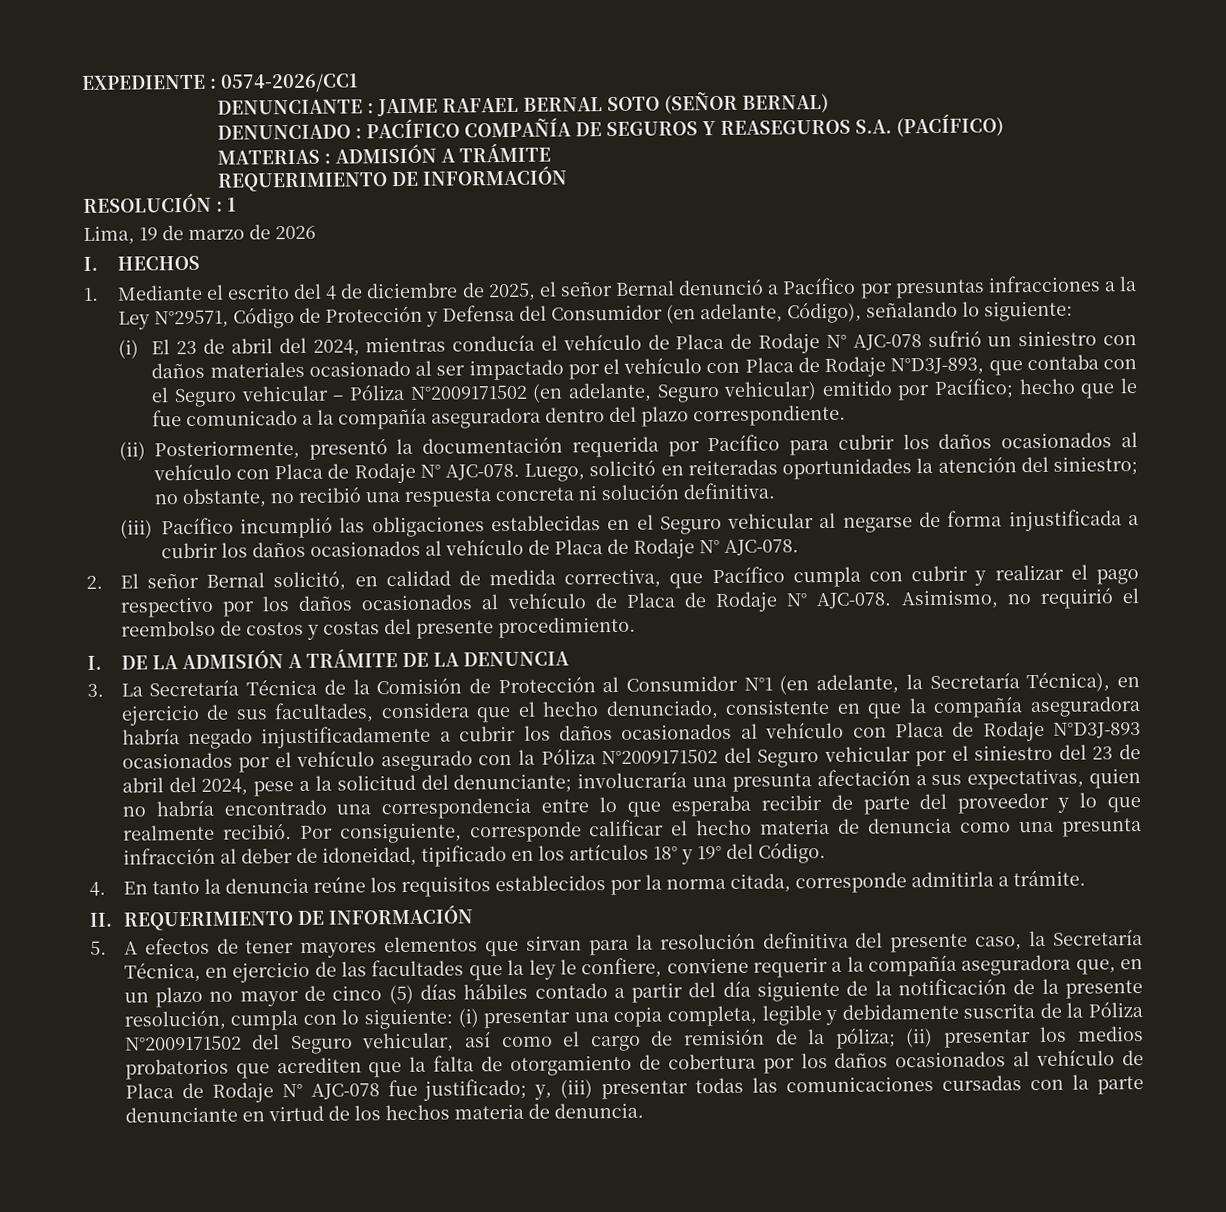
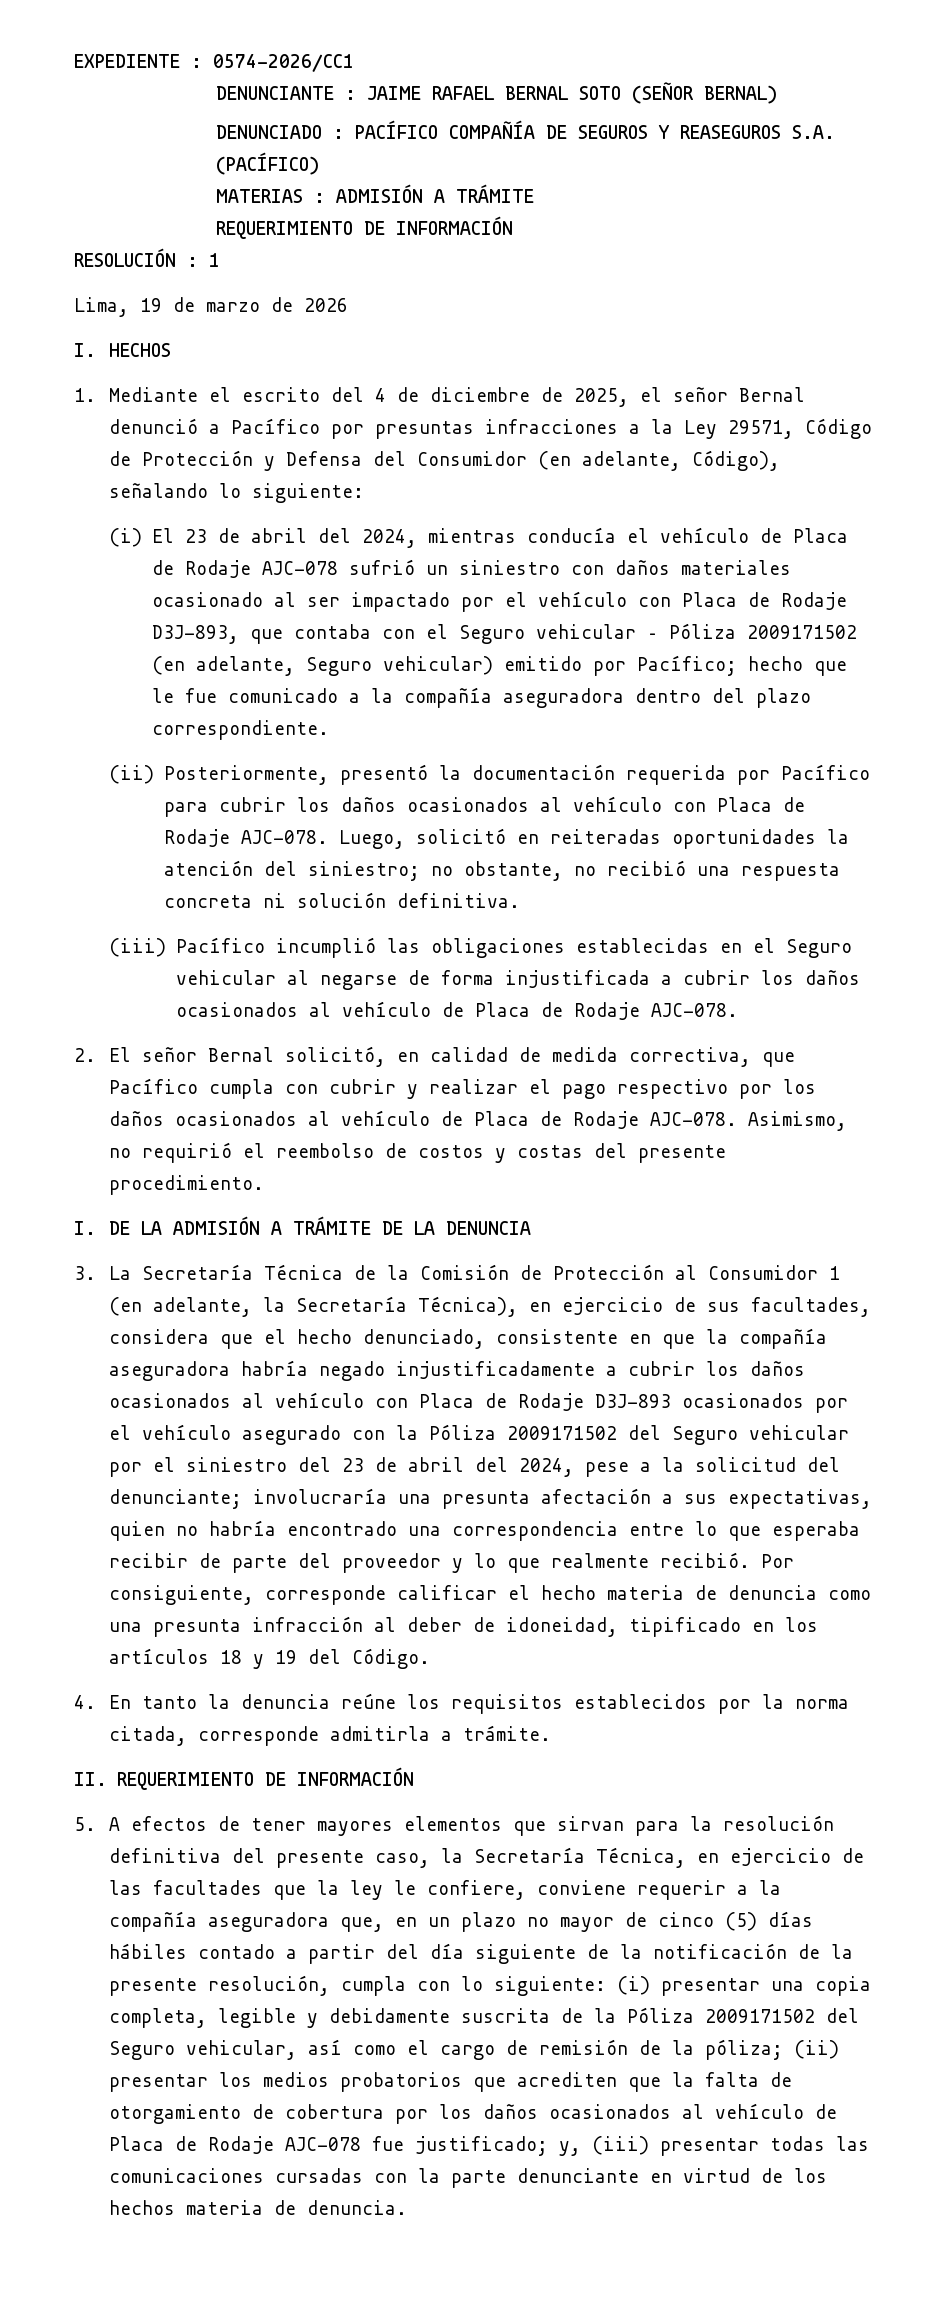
[153,309,229,329] N°29571, -> [728,420,795,439] 29571,
[825,334,847,348] N° -> (251, 569) none
[890,357,985,376] N°D3J-893, -> [151,625,239,644] D3J-893,
[409,384,528,400] N°2009171502 -> [746,625,857,639] 2009171502
[419,464,441,478] N° -> (230, 838) none
[698,539,720,554] N° -> (640, 1011) none
[786,593,809,607] N° -> (640, 1120) none
[743,677,773,691] N°1 -> [829,1266,841,1280] 1
[1053,722,1142,739] N°D3J-893 -> [595,1394,672,1408] D3J-893
[601,749,719,765] N°2009171502 -> [507,1426,618,1440] 2009171502
[652,845,722,865] 18° y 19° -> [220,1650,298,1669] 18 y 19
[124,1035,242,1051] N°2009171502 -> [705,2009,816,2023] 2009171502
[281,1083,303,1098] N° -> (275, 2145) none

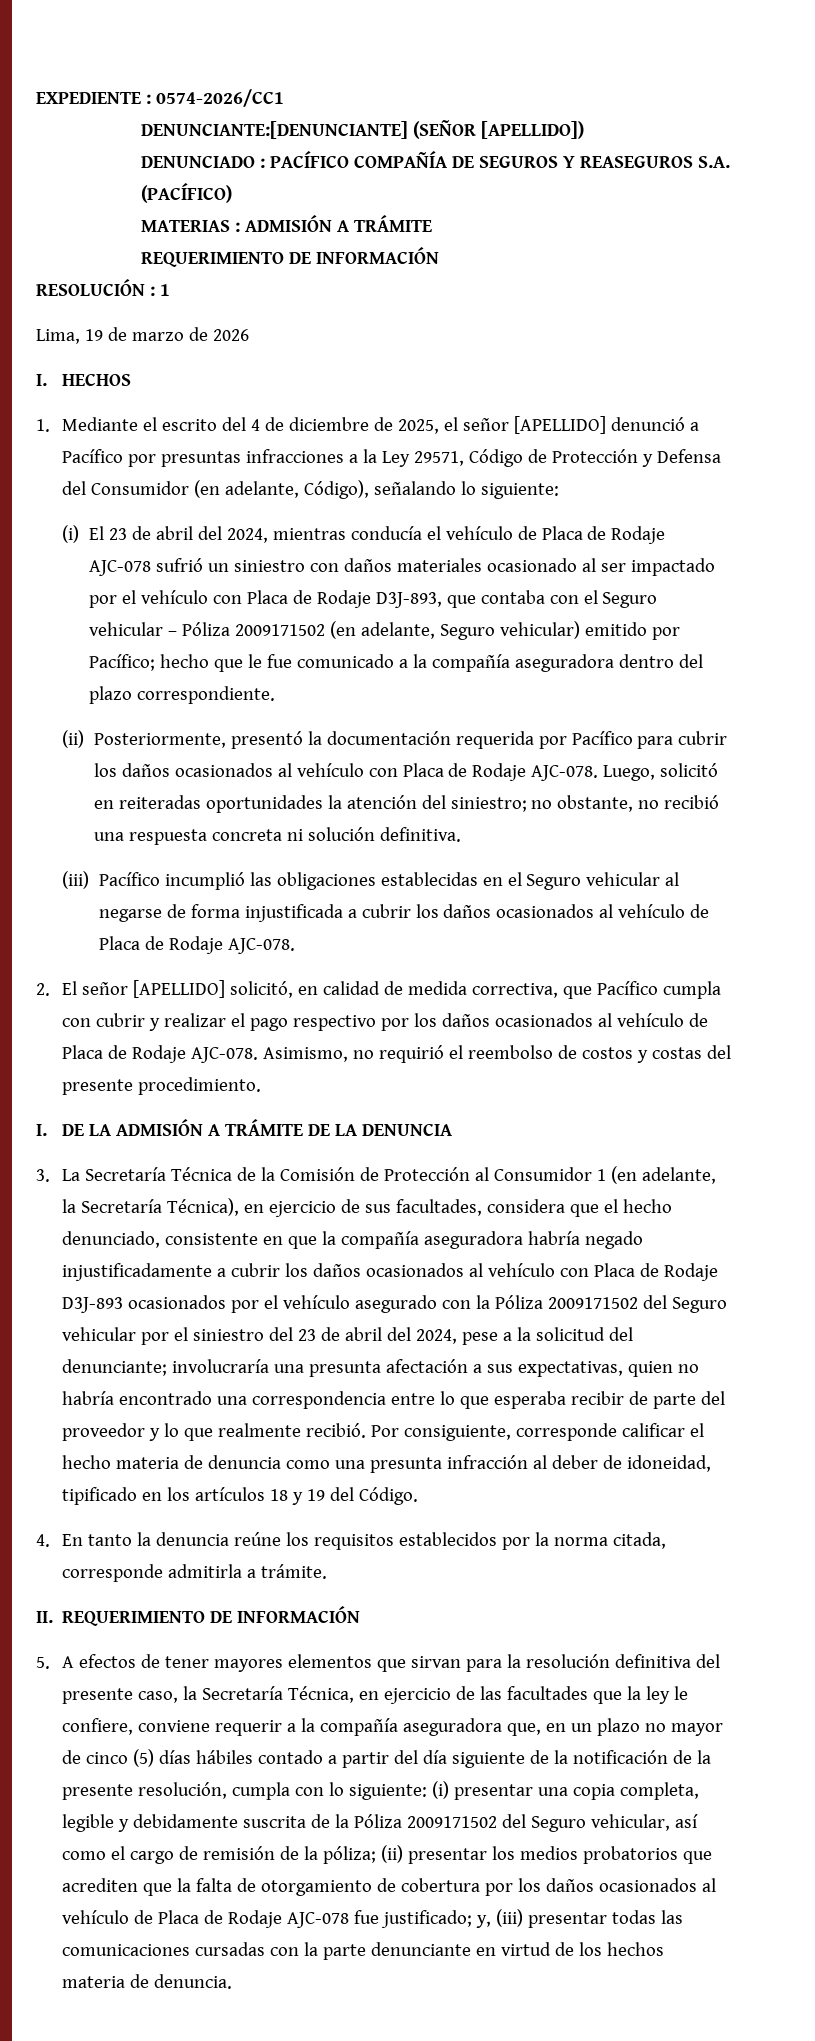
[215,82,777,104] DENUNCIANTE : JAIME RAFAEL BERNAL SOTO (SEÑOR BERNAL) -> [141,120,585,139] DENUNCIANTE:[DENUNCIANTE] (SEÑOR [APELLIDO])
[739,387,806,402] Bernal -> [514,416,607,434] [APELLIDO]
[208,1047,275,1062] Bernal -> [133,980,226,998] [APELLIDO]

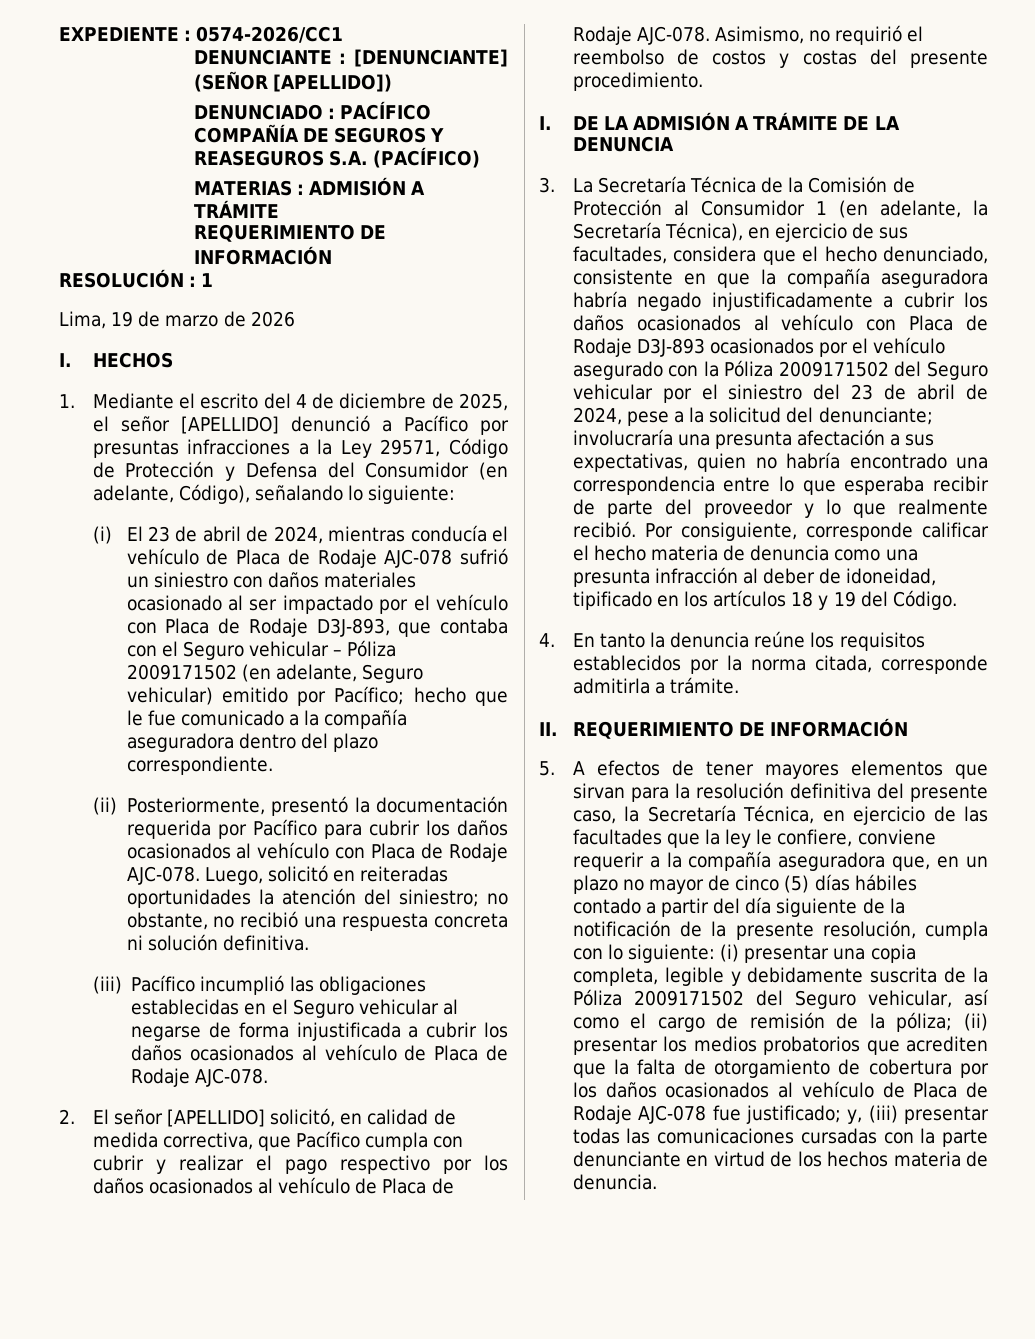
[141,121,409,139] DENUNCIANTE:[DENUNCIANTE] -> [193,49,509,67] DENUNCIANTE : [DENUNCIANTE]
[197,526,222,540] del -> [246,526,269,542] de
[387,1327,412,1341] del -> [966,384,988,400] de

